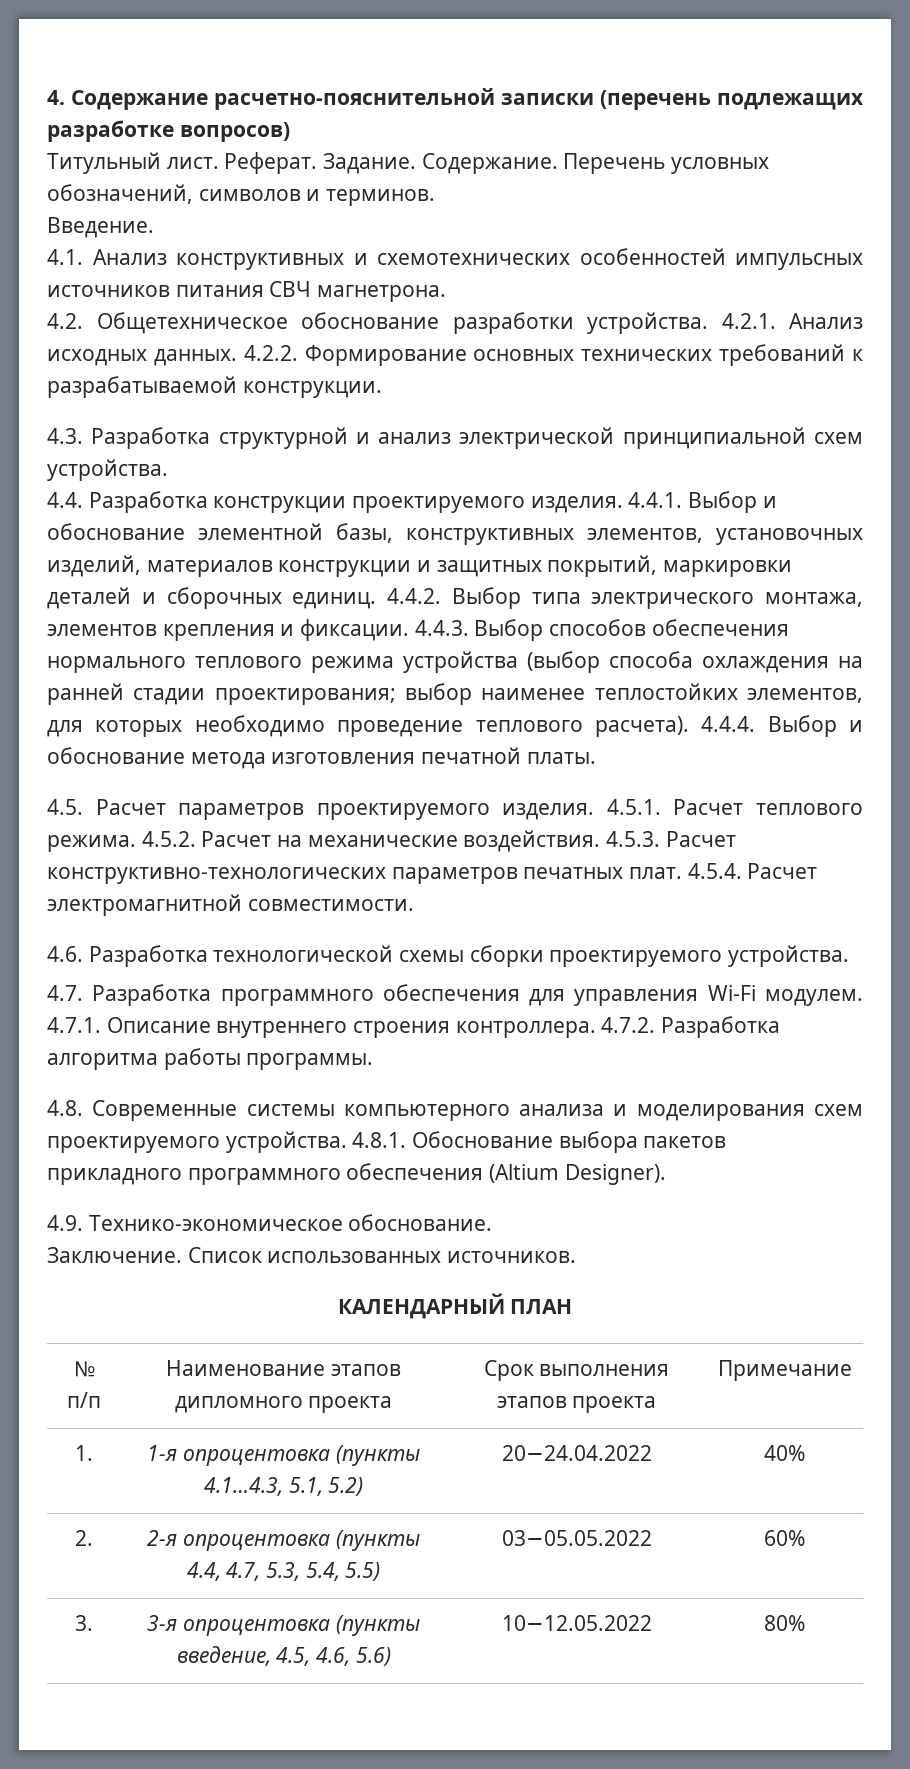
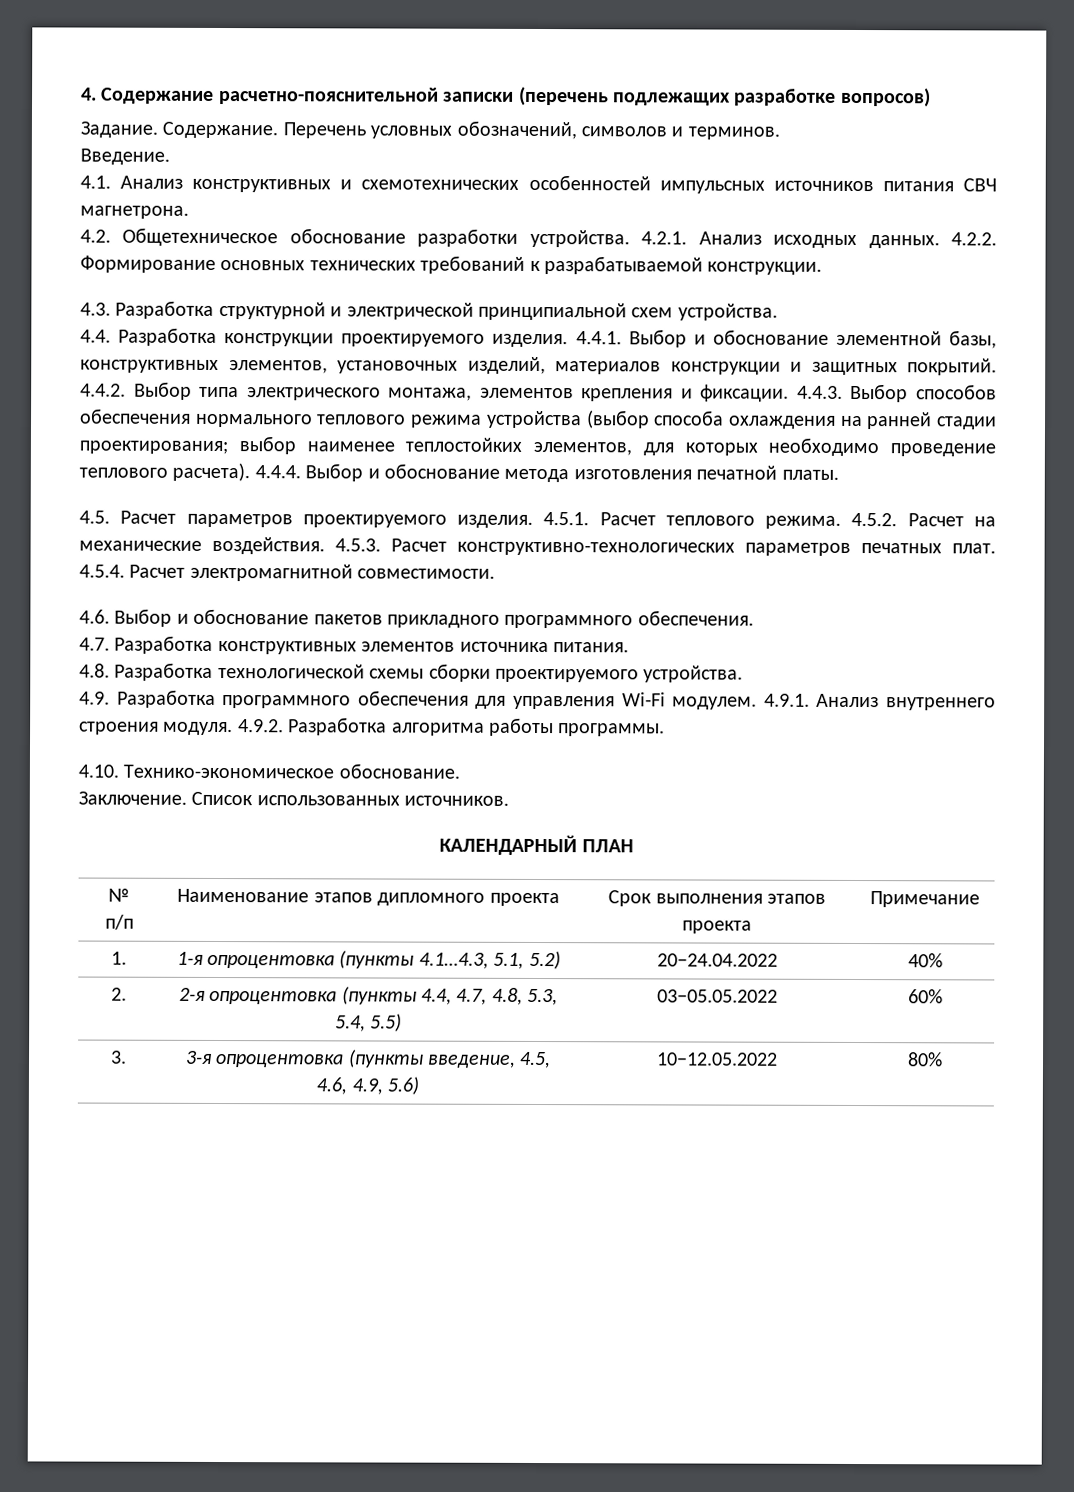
[47,152,318,174] Титульный лист. Реферат. -> (931, 97) none
[378,432,452,444] анализ -> (343, 311) none
[547,555,793,577] [47,587,377,609] покрытий, маркировки деталей и сборочных единиц. -> [907,358,997,376] покрытий.
(83, 954) none -> [114,608,754,629] [79,635,629,655] [79,663,110,678] Выбор и обоснование пакетов прикладного программного обеспечения. // 4.7. Разработка конструктивных элементов источника питания. // 4.8.
[47,985,83,1001] 4.7. -> [79,691,110,705] 4.9.
[47,1016,781,1038] [47,1048,374,1070] [47,1100,864,1121] [47,1131,727,1153] [47,1163,666,1185] [47,1215,83,1231] 4.7.1. Описание внутреннего строения контроллера. 4.7.2. Разработка алгоритма работы программы. // 4.8. Современные системы компьютерного анализа и моделирования схем проектируемого устройства. 4.8.1. Обоснование выбора пакетов прикладного программного обеспечения (Altium Designer). // 4.9. -> [763,693,997,711] [79,717,666,737] [78,764,119,778] 4.9.1. Анализ внутреннего строения модуля. 4.9.2. Разработка алгоритма работы программы. // 4.10.
(261, 1571) none -> [491,987,523,1005] 4.8,
(350, 1656) none -> [351,1078,383,1095] 4.9,

